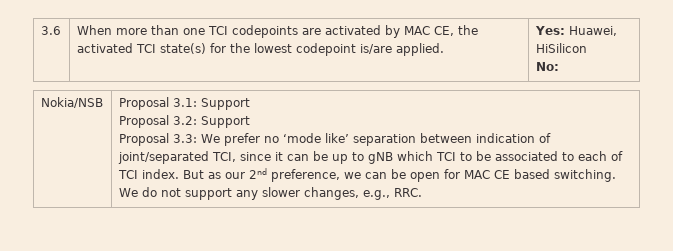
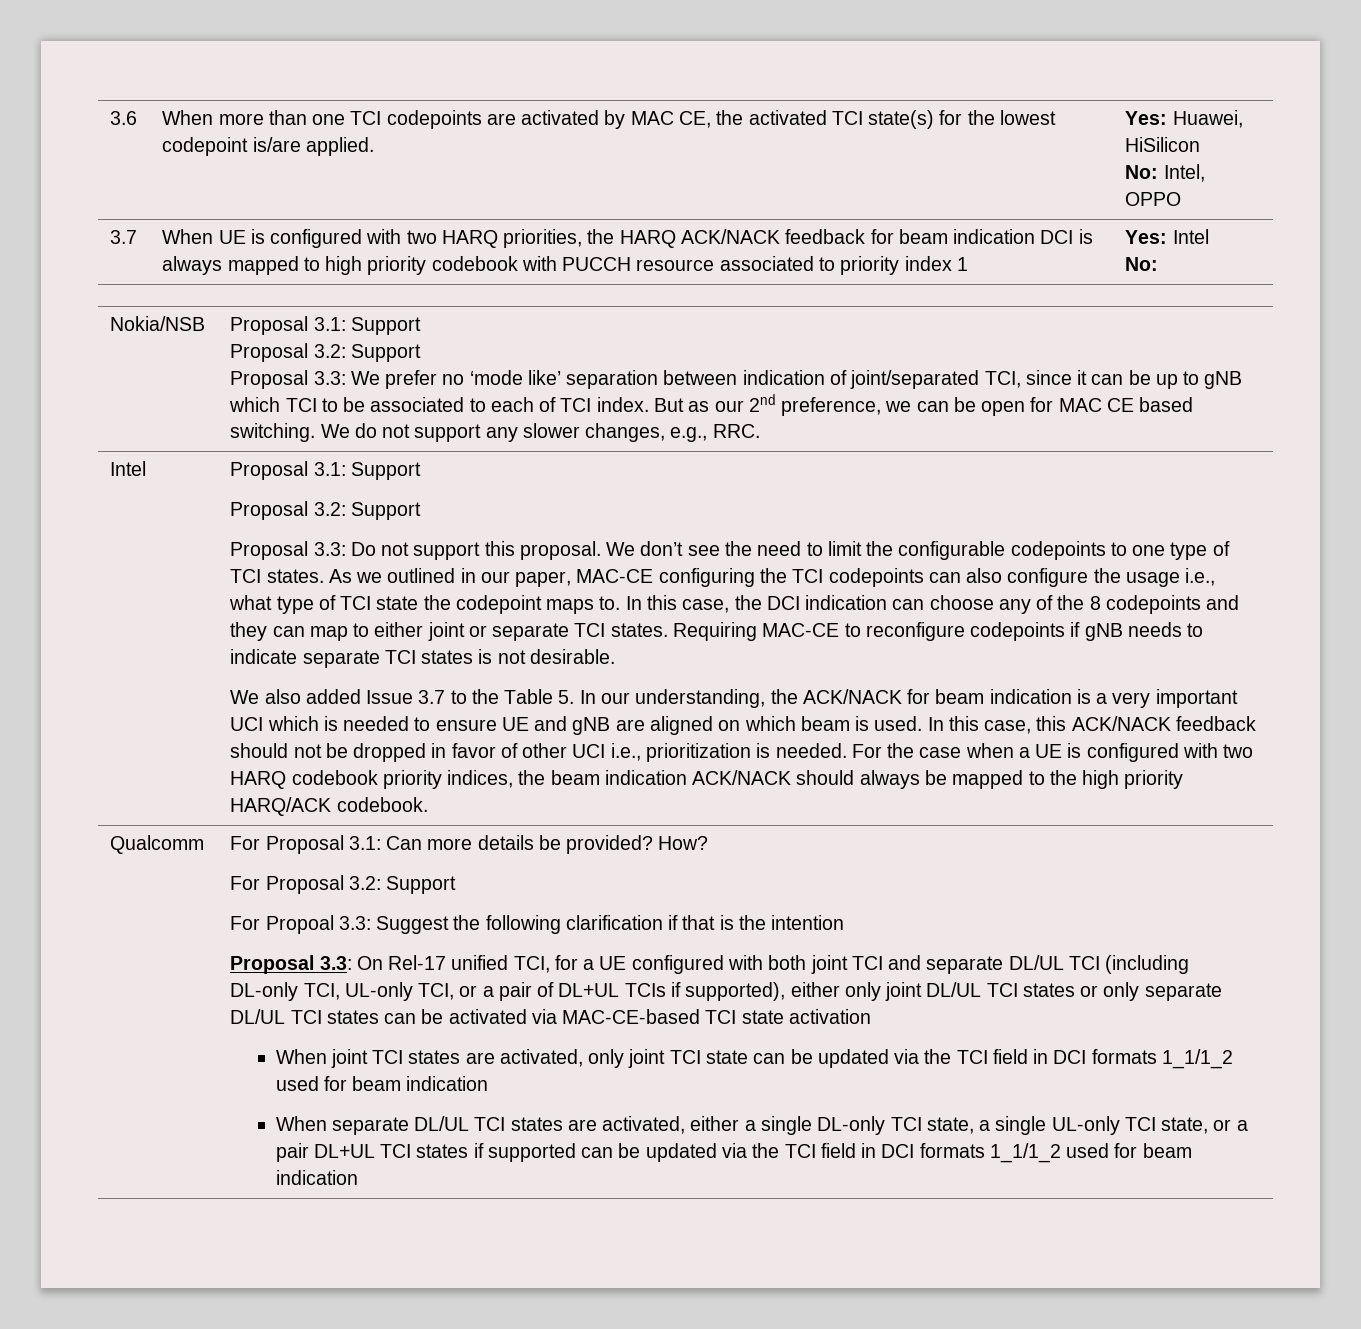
(587, 48) none -> [1125,164,1205,182] [1125,192,1182,206] [110,230,138,244] [162,229,1093,248] [162,256,968,275] [1125,229,1209,244] // No: Intel, OPPO // 3.7 | When UE is configured with two HARQ priorities, the HARQ ACK/NACK feedback for beam indication DCI is always mapped to high priority codebook with PUCCH resource associated to priority index 1 | Yes: Intel
(422, 192) none -> [110,461,147,476] [230,461,421,480] [230,501,421,520] [230,541,1230,560] [230,568,1216,587] [229,595,1240,614] [230,622,1204,641] [230,649,615,668] [230,689,1238,708] [230,716,1256,735] [230,743,1254,762] [230,770,1184,789] [230,797,428,816] [110,835,205,854] [230,835,709,854] [230,875,457,894] [230,915,845,934] [230,955,1190,974] [230,982,1222,1001] [230,1009,871,1024] [275,1049,1233,1069] [275,1076,489,1091] [275,1116,1248,1135] [275,1143,1192,1163] [275,1170,358,1185] // Intel | Proposal 3.1: Support // Proposal 3.2: Support // Proposal 3.3: Do not support this proposal. We don’t see the need to limit the configurable codepoints to one type of TCI states. As we outlined in our paper, MAC-CE configuring the TCI codepoints can also configure the usage i.e., what type of TCI state the codepoint maps to. In this case, the DCI indication can choose any of the 8 codepoints and they can map to either joint or separate TCI states. Requiring MAC-CE to reconfigure codepoints if gNB needs to indicate separate TCI states is not desirable. // We also added Issue 3.7 to the Table 5. In our understanding, the ACK/NACK for beam indication is a very important UCI which is needed to ensure UE and gNB are aligned on which beam is used. In this case, this ACK/NACK feedback should not be dropped in favor of other UCI i.e., prioritization is needed. For the case when a UE is configured with two HARQ codebook priority indices, the beam indication ACK/NACK should always be mapped to the high priority HARQ/ACK codebook. // Qualcomm | For Proposal 3.1: Can more details be provided? How? // For Proposal 3.2: Support // For Propoal 3.3: Suggest the following clarification if that is the intention // Proposal 3.3: On Rel-17 unified TCI, for a UE configured with both joint TCI and separate DL/UL TCI (including DL-only TCI, UL-only TCI, or a pair of DL+UL TCIs if supported), either only joint DL/UL TCI states or only separate DL/UL TCI states can be activated via MAC-CE-based TCI state activation // When joint TCI states are activated, only joint TCI state can be updated via the TCI field in DCI formats 1_1/1_2 used for beam indication // When separate DL/UL TCI states are activated, either a single DL-only TCI state, a single UL-only TCI state, or a pair DL+UL TCI states if supported can be updated via the TCI field in DCI formats 1_1/1_2 used for beam indication

